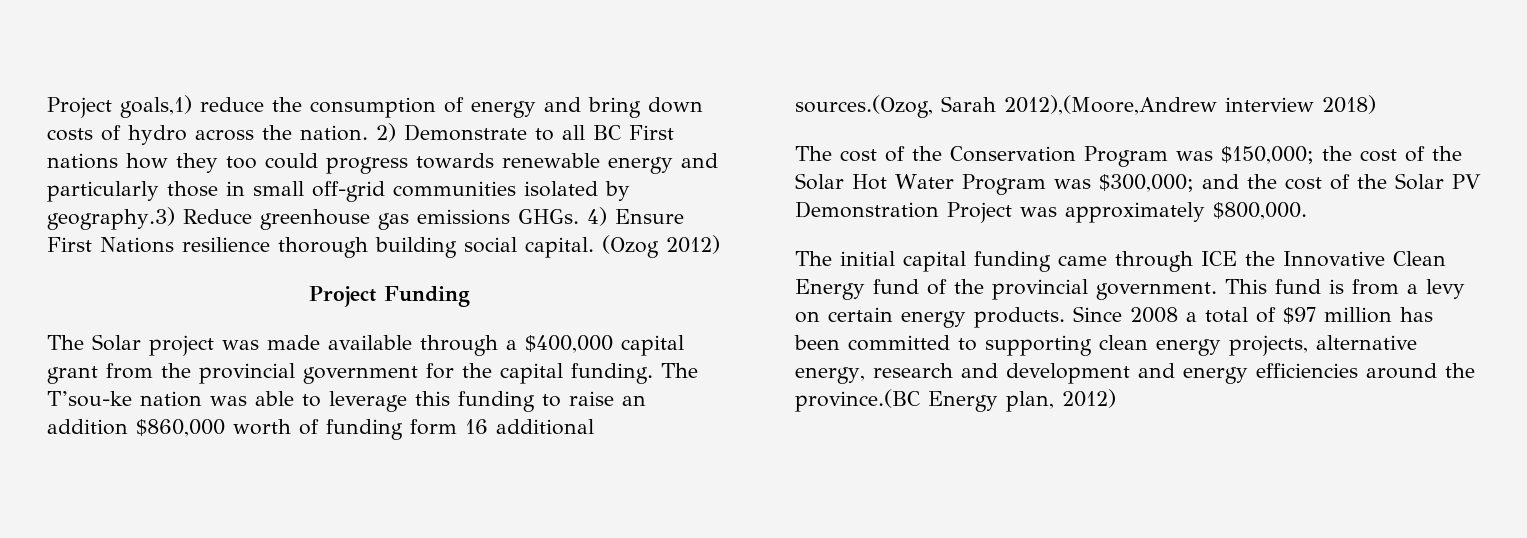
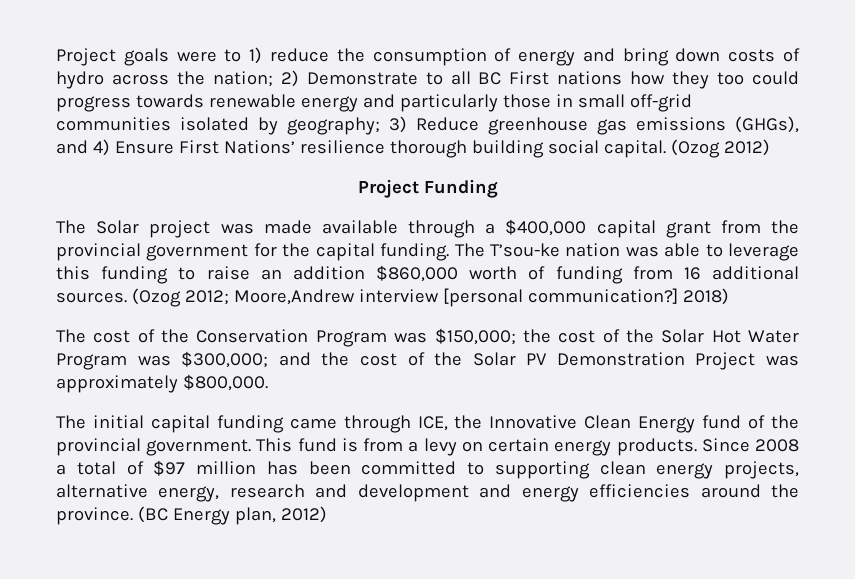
[47,95,192,118] Project goals,1) -> [56,47,263,66] Project goals were to 1)
[300,125,368,141] nation. -> [212,71,273,87] nation;
[47,207,175,230] geography.3) -> [287,116,407,135] geography; 3)
[517,209,579,224] GHGs. -> [735,116,799,133] [56,140,88,154] (GHGs), and
[100,237,174,253] Nations -> [223,140,295,154] Nations’
[410,419,457,435] form -> [632,266,673,280] from
[795,95,1314,118] sources.(Ozog, Sarah 2012),(Moore,Andrew interview -> [56,288,678,307] sources. (Ozog 2012; Moore,Andrew interview [personal communication?]
[1201,251,1237,266] ICE -> [417,416,448,431] ICE,
[795,389,920,412] province.(BC -> [56,506,168,525] province. (BC

